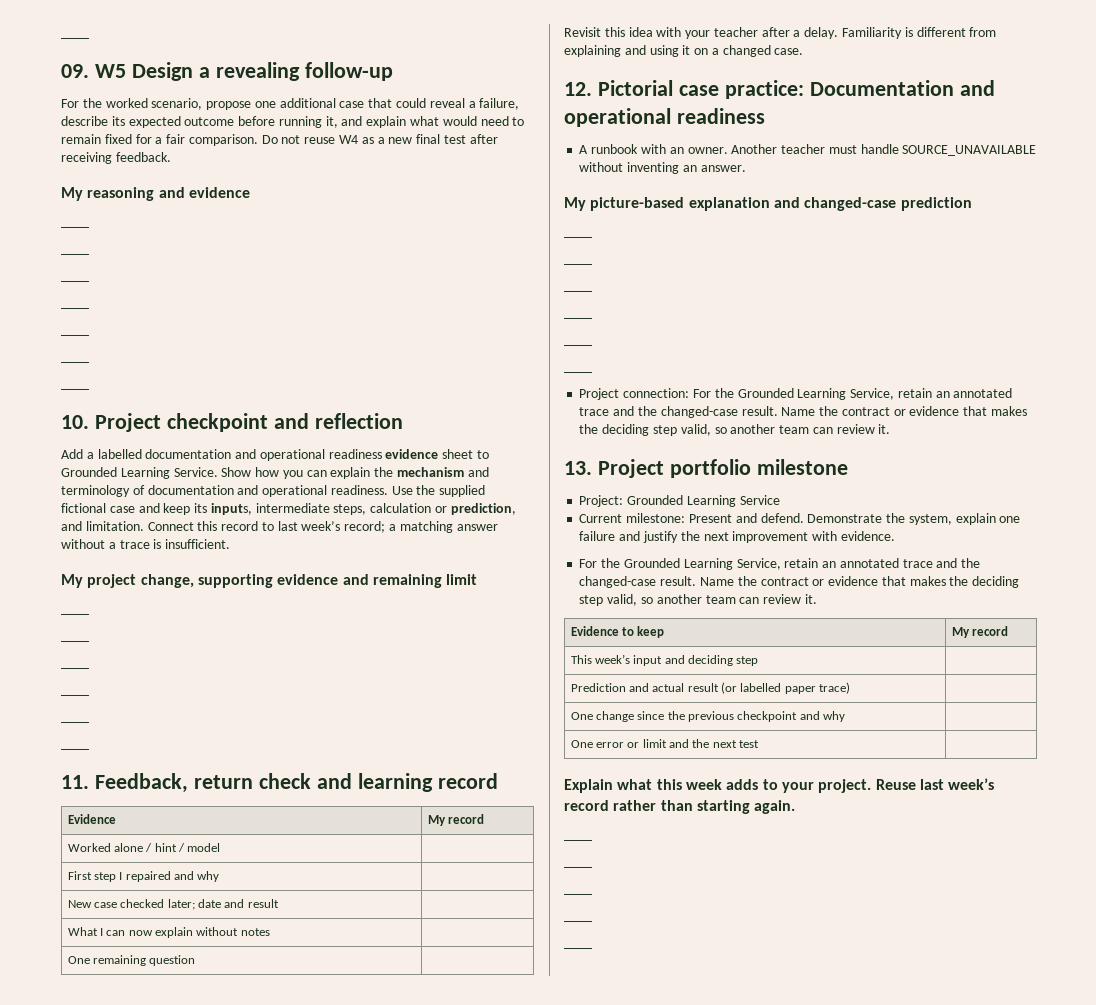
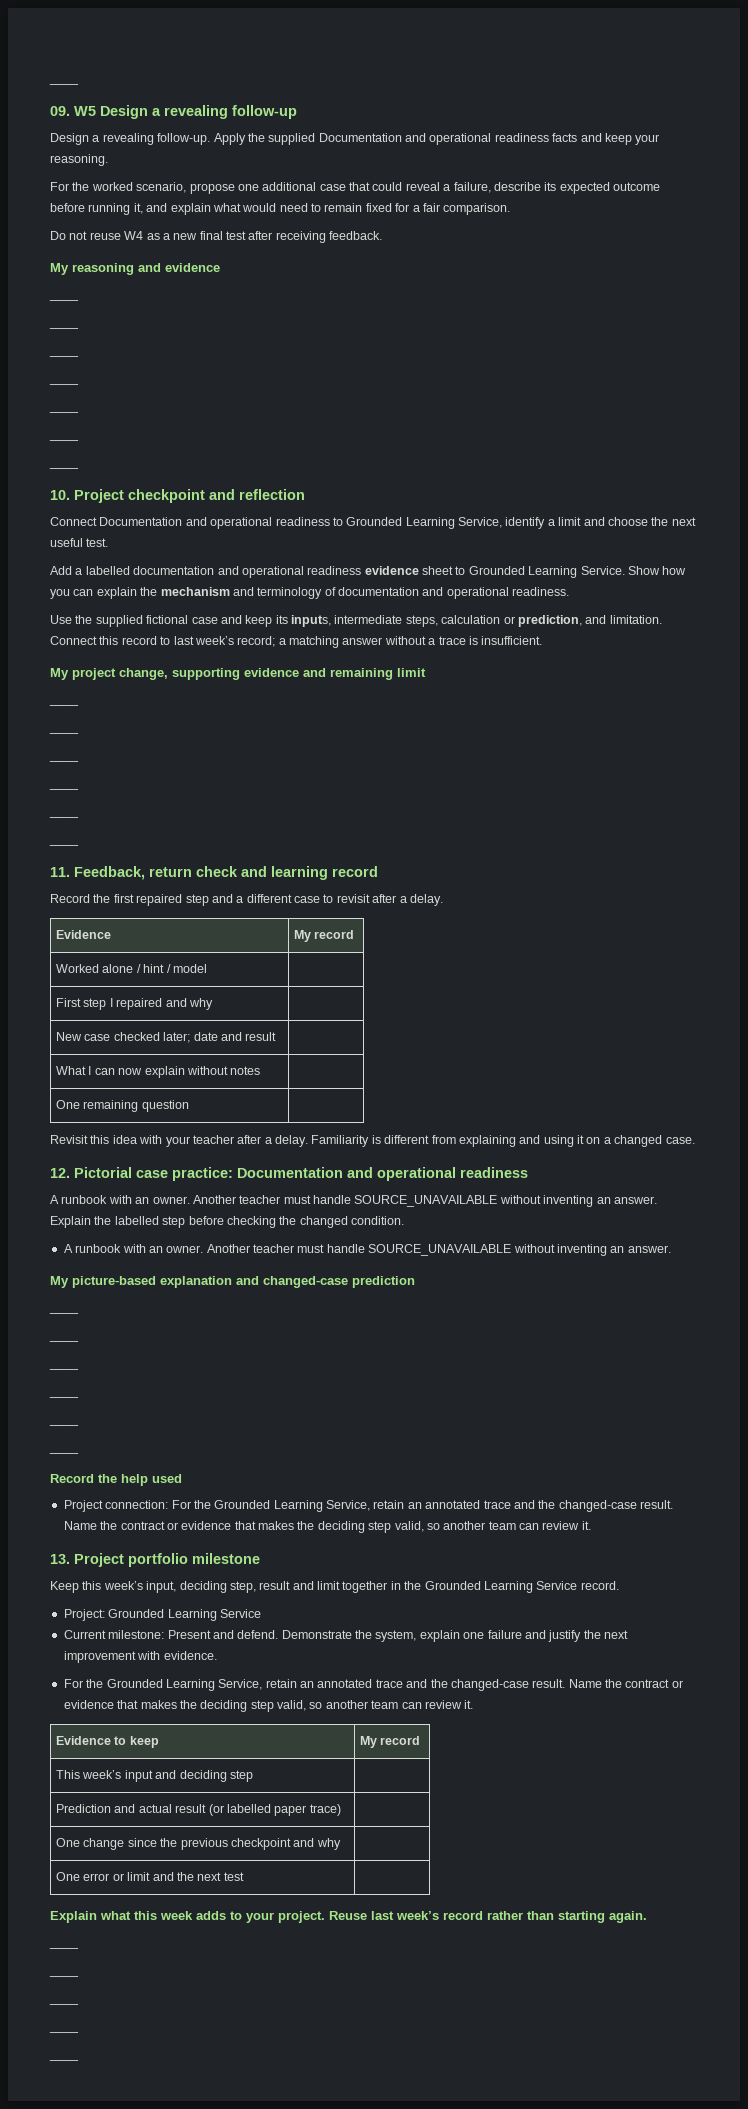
(393, 71) none -> [50,133,660,145] [50,154,108,166] // Design a revealing follow-up. Apply the supplied Documentation and operational readiness facts and keep your reasoning.
(258, 140) none -> (511, 209) //
(403, 421) none -> [50,517,696,529] [50,538,109,547] // Connect Documentation and operational readiness to Grounded Learning Service, identify a limit and choose the next useful test.
(388, 490) none -> (570, 591) //
(498, 781) none -> [50,894,443,906] // Record the first repaired step and a different case to revisit after a delay.
(765, 116) none -> [50,1195,657,1207] [50,1216,404,1228] // A runbook with an owner. Another teacher must handle SOURCE_UNAVAILABLE without inventing an answer. Explain the labelled step before checking the changed condition.
(592, 372) none -> [50,1474,182,1486] // Record the help used
(848, 467) none -> [50,1581,619,1593] // Keep this week’s input, deciding step, result and limit together in the Grounded Learning Service record.

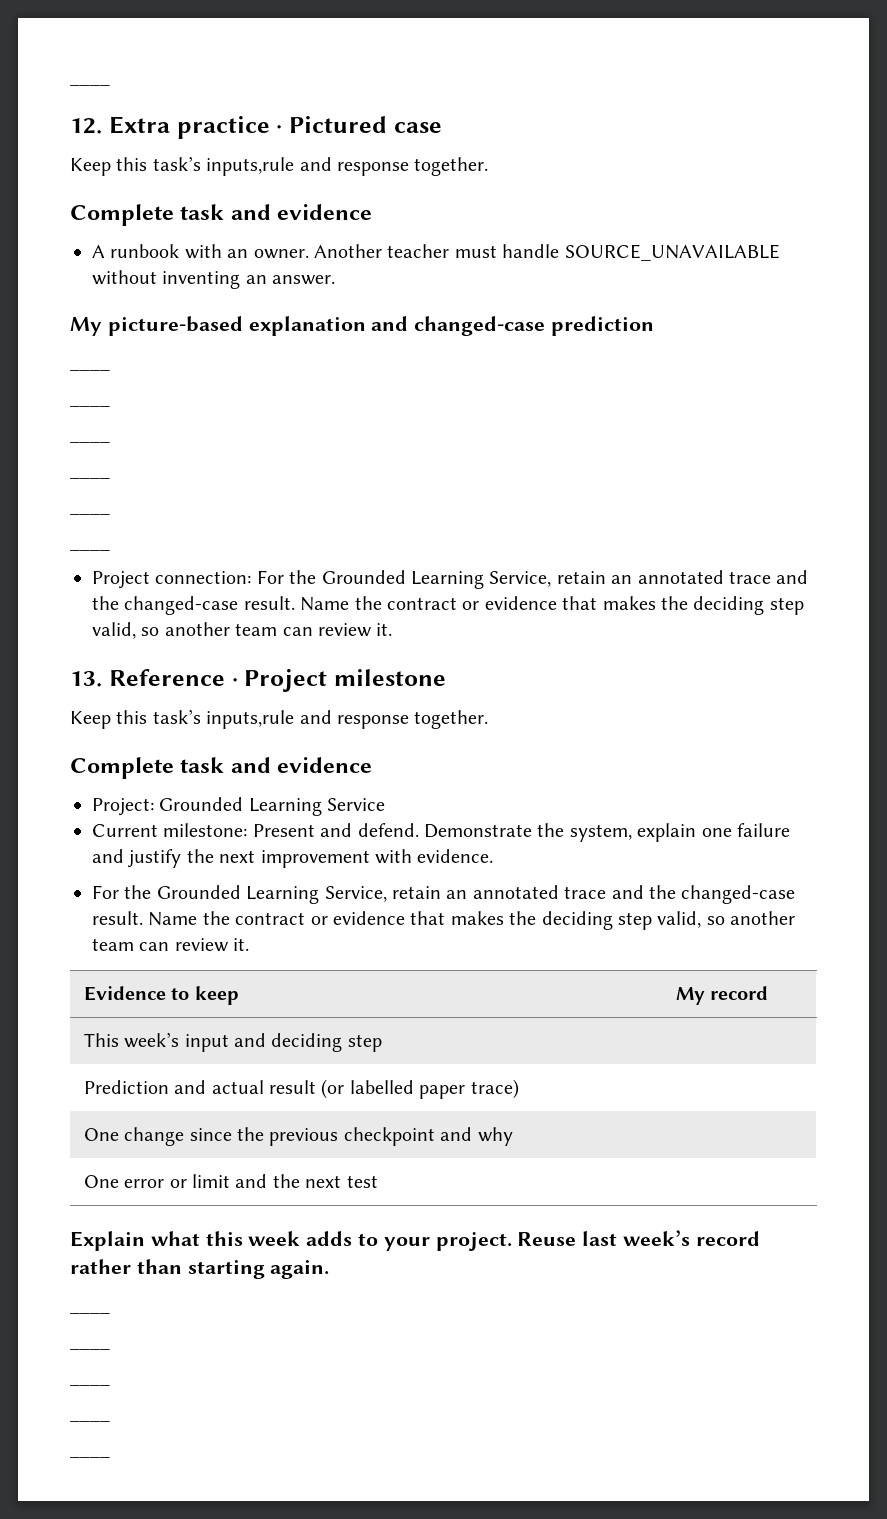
[49,82,79,85] [50,105,297,119] [50,133,660,145] [50,154,108,166] [50,182,660,194] [50,203,511,215] [50,231,383,243] [50,263,220,275] [49,298,79,301] [49,326,79,329] [49,354,79,357] [49,382,79,385] [49,410,79,413] [49,438,79,441] [49,466,79,469] [50,489,305,503] [50,517,696,529] [50,538,109,547] [50,566,687,578] [50,587,570,599] [50,615,662,627] [50,636,543,648] [50,668,426,680] [49,703,79,706] [49,731,79,734] [49,759,79,762] [49,787,79,790] [49,815,79,818] [49,843,79,846] [50,866,378,880] [50,894,443,906] [56,930,112,939] [294,930,355,942] [56,964,207,973] [56,998,213,1010] [56,1032,277,1043] [56,1066,261,1078] [56,1100,189,1112] [50,1135,695,1147] [50,1167,528,1181] [50,1195,657,1207] [50,1216,404,1228] ____ // 09. W5 Design a revealing follow-up // Design a revealing follow-up. Apply the supplied Documentation and operational readiness facts and keep your reasoning. // For the worked scenario, propose one additional case that could reveal a failure, describe its expected outcome before running it, and explain what would need to remain fixed for a fair comparison. // Do not reuse W4 as a new final test after receiving feedback. // My reasoning and evidence // ____ // ____ // ____ // ____ // ____ // ____ // ____ // 10. Project checkpoint and reflection // Connect Documentation and operational readiness to Grounded Learning Service, identify a limit and choose the next useful test. // Add a labelled documentation and operational readiness evidence sheet to Grounded Learning Service. Show how you can explain the mechanism and terminology of documentation and operational readiness. // Use the supplied fictional case and keep its inputs, intermediate steps, calculation or prediction, and limitation. Connect this record to last week’s record; a matching answer without a trace is insufficient. // My project change, supporting evidence and remaining limit // ____ // ____ // ____ // ____ // ____ // ____ // 11. Feedback, return check and learning record // Record the first repaired step and a different case to revisit after a delay. // Evidence | My record // Worked alone / hint / model | // First step I repaired and why | // New case checked later; date and result | // What I can now explain without notes | // One remaining question | // Revisit this idea with your teacher after a delay. Familiarity is different from explaining and using it on a changed case. // 12. Pictorial case practice: Documentation and operational readiness // A runbook with an owner. Another teacher must handle SOURCE_UNAVAILABLE without inventing an answer. Explain the labelled step before checking the changed condition. -> [70,83,110,86] [70,116,442,139] [70,156,489,176] [70,204,373,226] ____ // 12. Extra practice · Pictured case // Keep this task’s inputs,rule and response together. // Complete task and evidence
[50,1474,182,1486] // Record the help used -> (110, 549) none
[74,1553,188,1567] Project portfolio -> [108,669,328,692] Reference · Project
[103,1581,619,1593] week’s input, deciding step, result and limit together in the Grounded Learning Service record. -> [152,709,489,729] [70,757,373,779] task’s inputs,rule and response together. // Complete task and evidence

